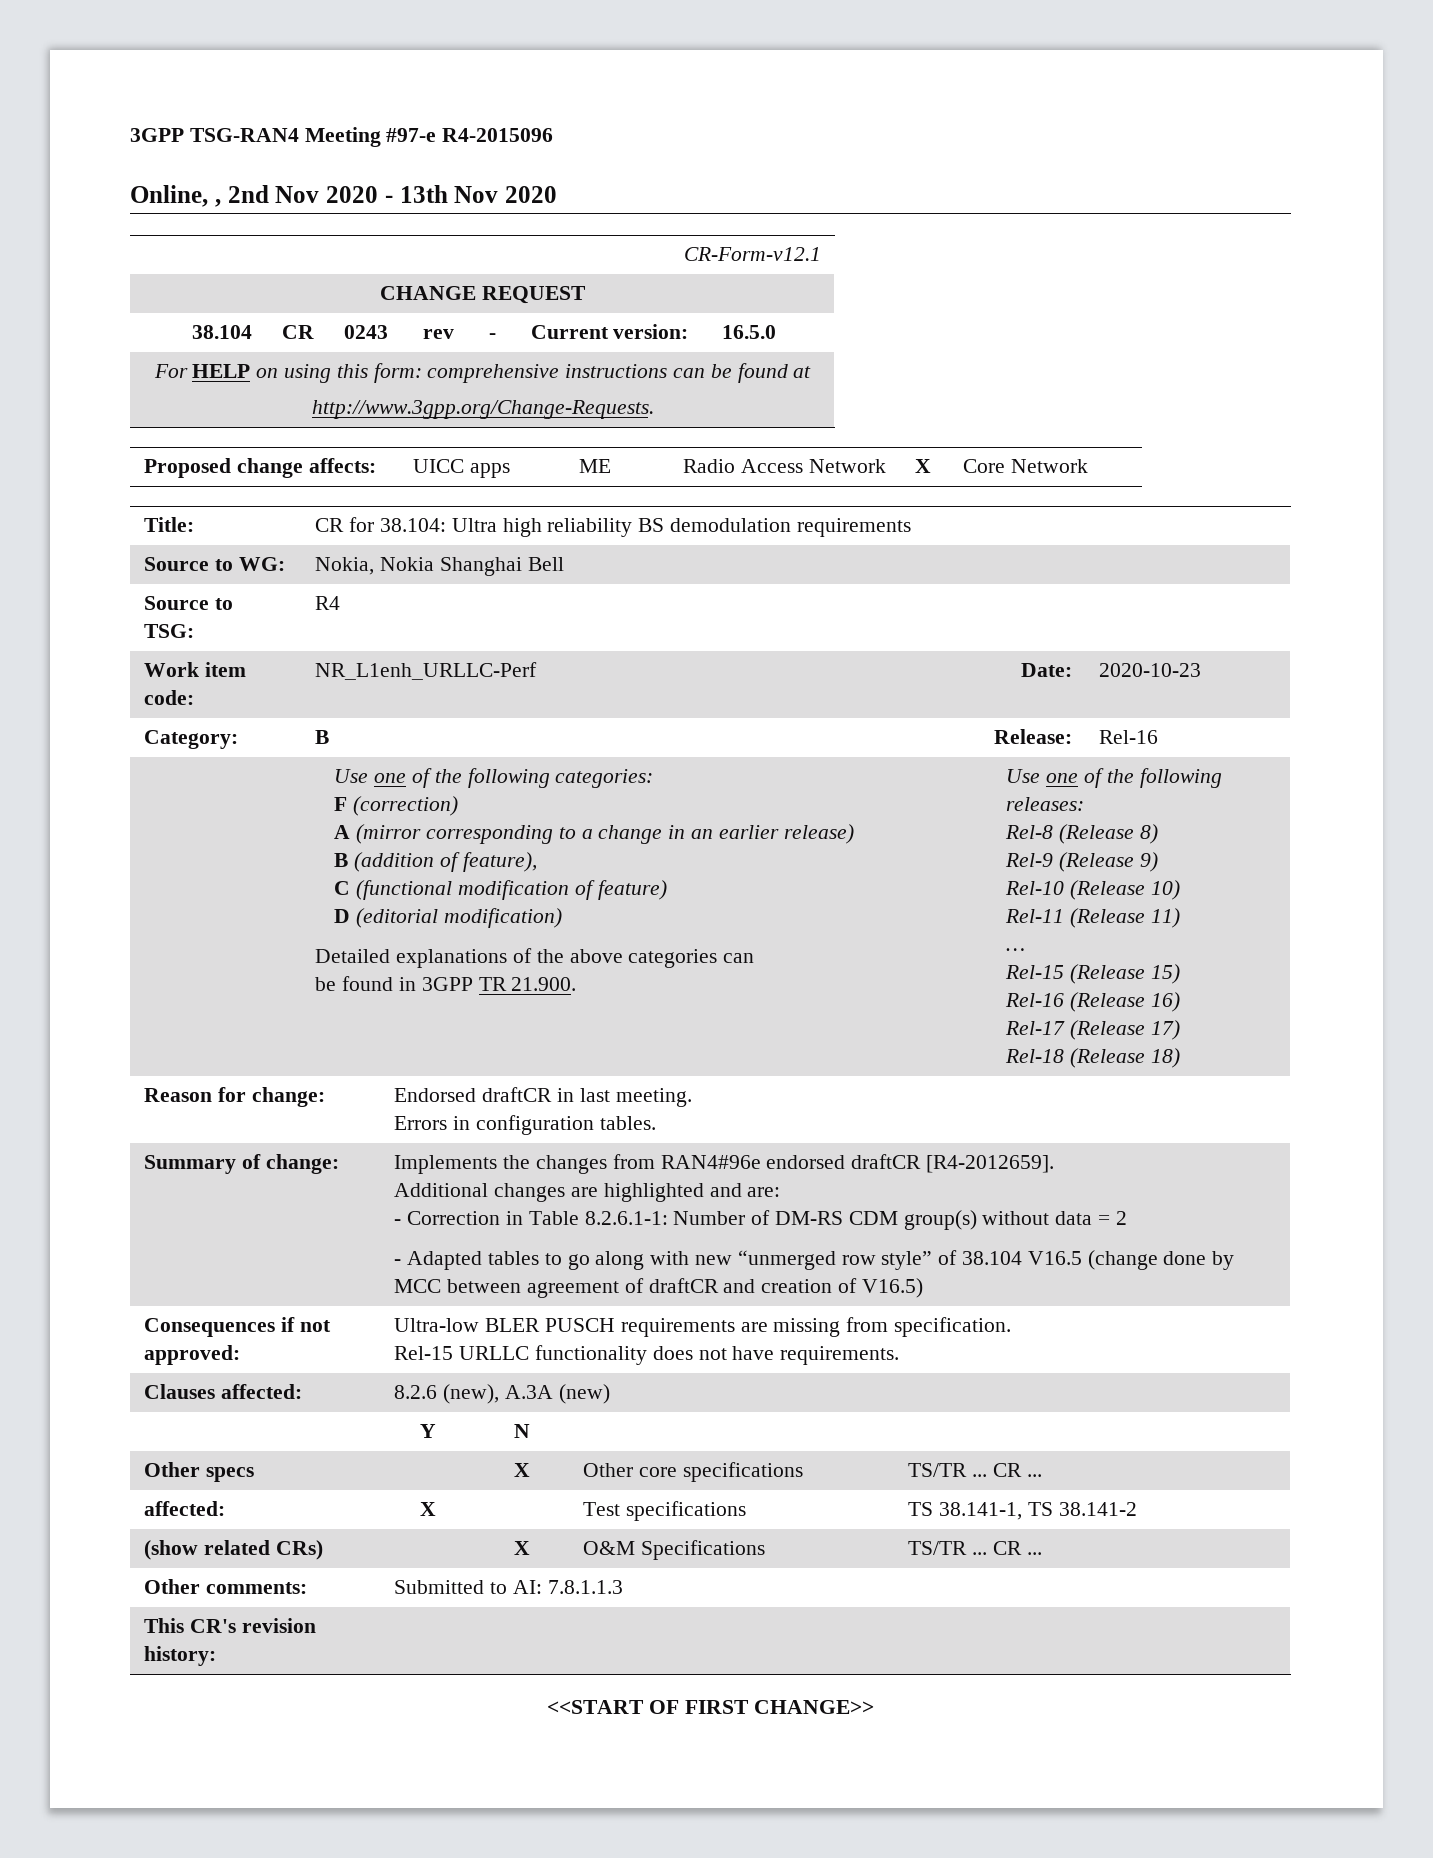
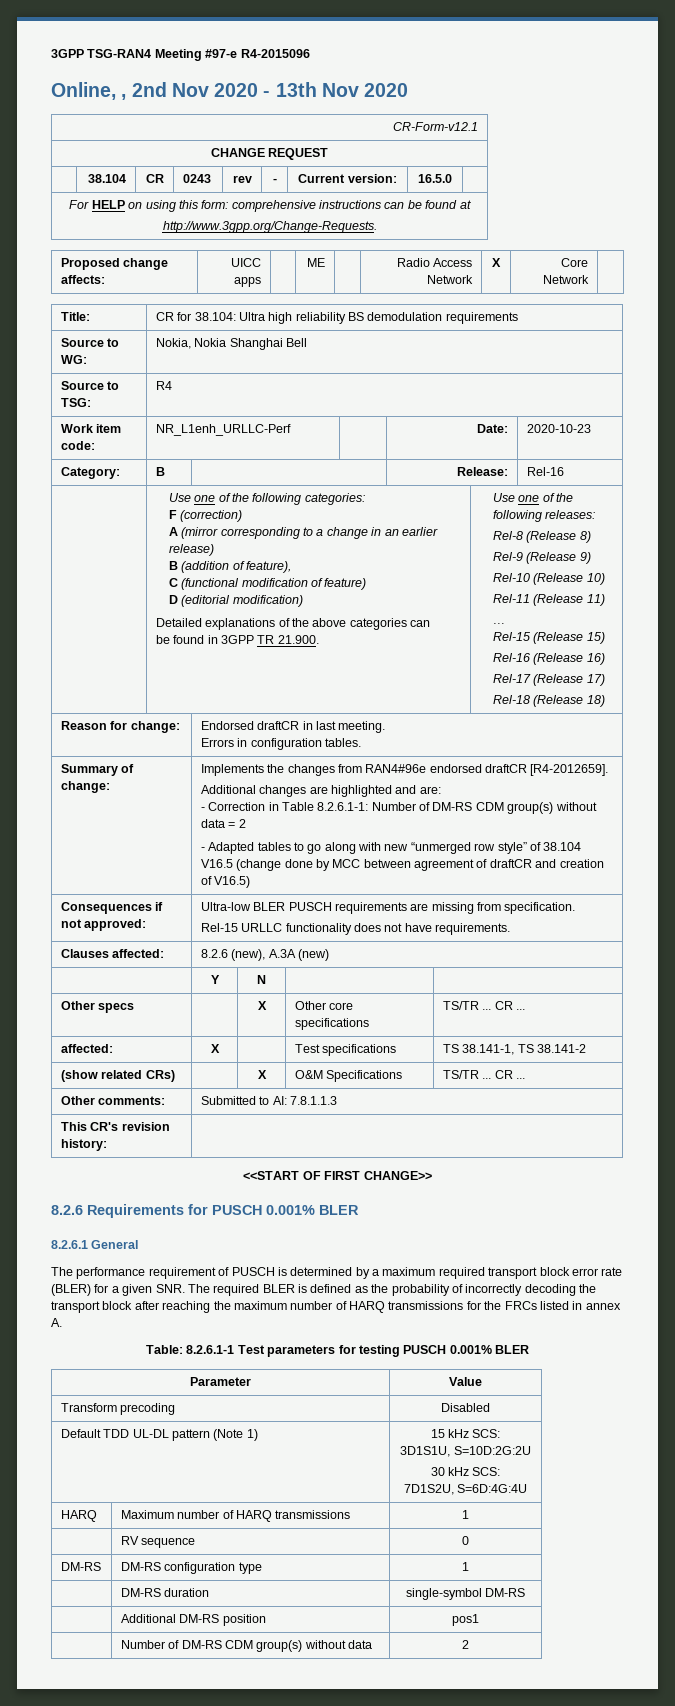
(874, 1707) none -> [51,1204,359,1218] [51,1240,139,1249] [51,1267,623,1279] [51,1284,596,1296] [51,1301,621,1313] [51,1318,62,1327] [146,1345,529,1357] [190,1377,251,1386] [449,1377,482,1386] [60,1403,176,1415] [441,1403,490,1412] [60,1429,258,1441] [430,1429,501,1438] [400,1446,531,1457] [430,1467,501,1476] [403,1484,528,1495] [60,1510,97,1522] [120,1510,351,1522] [462,1510,469,1519] [120,1536,196,1548] [462,1536,469,1545] [60,1562,101,1571] [120,1562,262,1574] [462,1562,469,1571] [120,1588,210,1597] [405,1588,526,1600] [120,1614,266,1626] [452,1614,479,1626] [120,1640,373,1652] [462,1640,469,1649] // 8.2.6 Requirements for PUSCH 0.001% BLER // 8.2.6.1 General // The performance requirement of PUSCH is determined by a maximum required transport block error rate (BLER) for a given SNR. The required BLER is defined as the probability of incorrectly decoding the transport block after reaching the maximum number of HARQ transmissions for the FRCs listed in annex A. // Table: 8.2.6.1-1 Test parameters for testing PUSCH 0.001% BLER // Parameter | Value // Transform precoding | Disabled // Default TDD UL-DL pattern (Note 1) | 15 kHz SCS: // 3D1S1U, S=10D:2G:2U // 30 kHz SCS: // 7D1S2U, S=6D:4G:4U // HARQ | Maximum number of HARQ transmissions | 1 // | RV sequence | 0 // DM-RS | DM-RS configuration type | 1 // | DM-RS duration | single-symbol DM-RS // | Additional DM-RS position | pos1 // | Number of DM-RS CDM group(s) without data | 2

